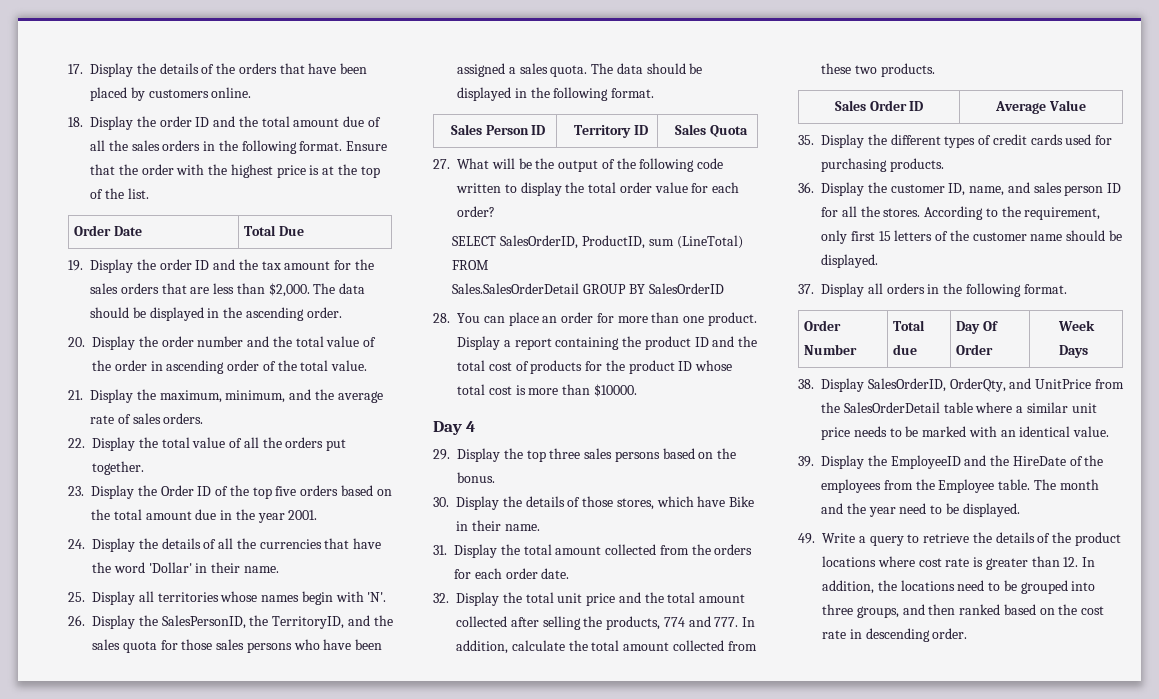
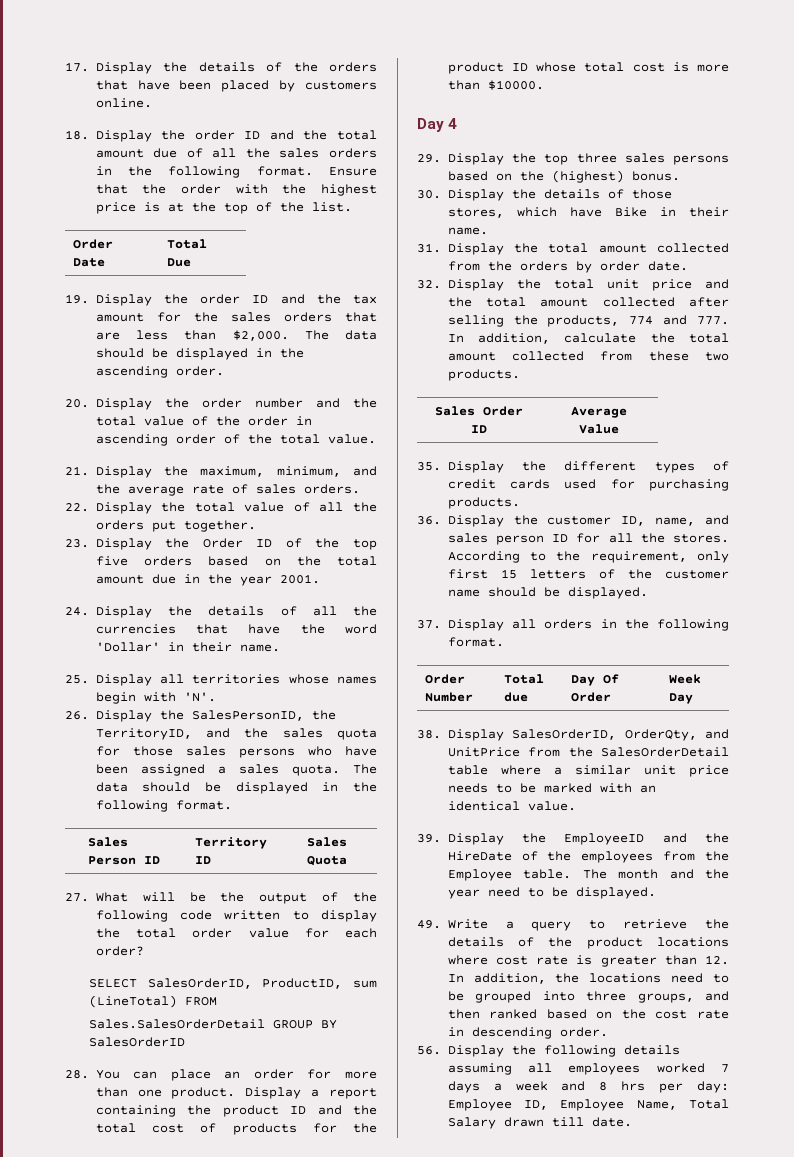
(737, 453) none -> [551,170,624,183] (highest)
[454,568,502,579] for each -> [575,261,592,273] by
[1058,345,1088,358] Days -> [668,693,693,704] Day
(968, 633) none -> [417,1045,680,1057] [447,1063,729,1075] [447,1081,729,1093] [447,1099,729,1111] [447,1117,632,1129] // 56. Display the following details assuming all employees worked 7 days a week and 8 hrs per day: Employee ID, Employee Name, Total Salary drawn till date.

